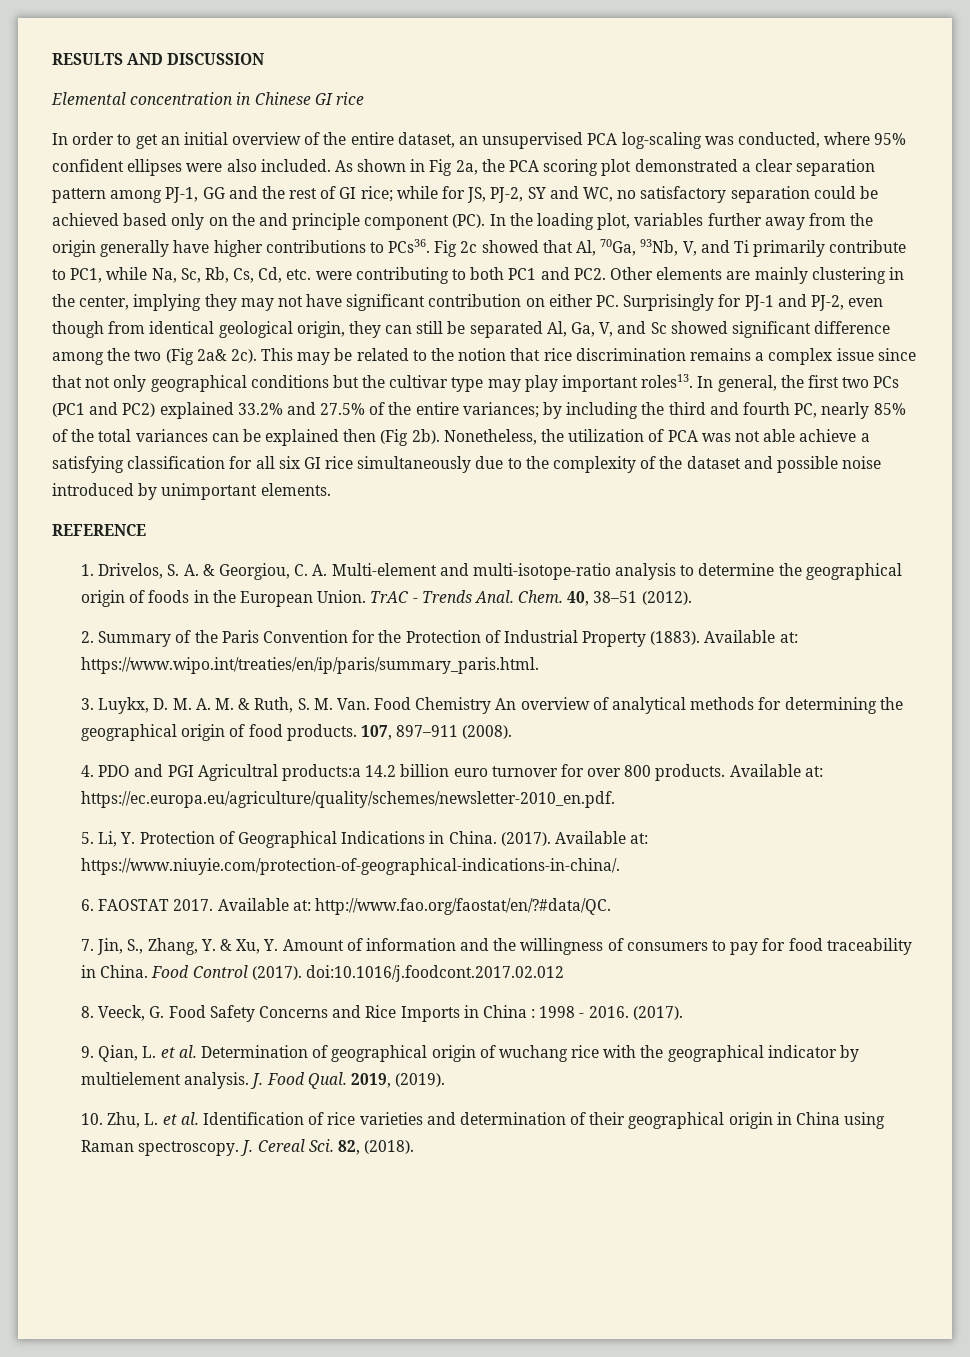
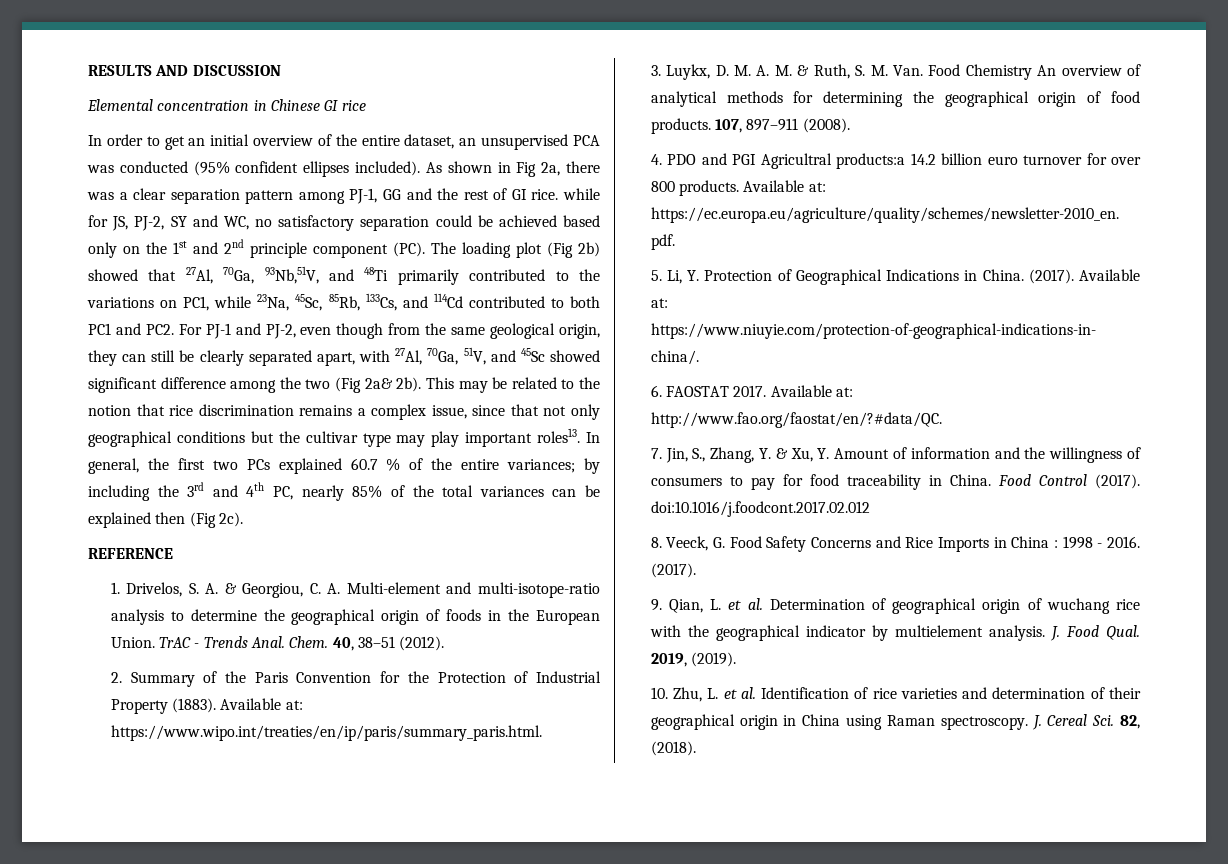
[621,132,907,149] [52,159,331,176] log-scaling was conducted, where 95% confident ellipses were also included. -> [87,161,421,177] was conducted (95% confident ellipses included).
[481,159,738,176] the PCA scoring plot demonstrated -> [566,161,600,173] [87,192,114,200] there was
[360,186,393,202] rice; -> [531,189,559,200] rice.
[258,213,874,230] [52,239,907,257] [52,267,449,284] and principle component (PC). In the loading plot, variables further away from the origin generally have higher contributions to PCs36. Fig 2c showed that Al, 70Ga, 93Nb, V, and Ti primarily contribute to PC1, while Na, Sc, Rb, Cs, Cd, etc. were contributing -> [173,239,600,258] [88,266,600,285] [87,293,545,311] 1st and 2nd principle component (PC). The loading plot (Fig 2b) showed that 27Al, 70Ga, 93Nb,51V, and 48Ti primarily contributed to the variations on PC1, while 23Na, 45Sc, 85Rb, 133Cs, and 114Cd contributed
[609,267,904,284] [52,294,742,311] Other elements are mainly clustering in the center, implying they may not have significant contribution on either PC. Surprisingly for -> [178,324,202,335] For
[149,321,215,334] identical -> [425,323,486,335] the same
[469,321,667,338] separated Al, Ga, V, and Sc -> [199,347,545,366] clearly separated apart, with 27Al, 70Ga, 51V, and 45Sc
[230,349,257,363] 2c). -> [396,377,422,392] 2b).
[836,348,874,361] issue -> [431,405,467,419] issue,
[52,402,366,419] (PC1 and PC2) explained 33.2% and 27.5% -> [278,458,401,474] explained 60.7 %
[668,402,790,415] third and fourth -> [187,482,265,497] 3rd and 4th
[411,429,870,445] [52,456,882,473] [52,483,331,500] 2b). Nonetheless, the utilization of PCA was not able achieve a satisfying classification for all six GI rice simultaneously due to the complexity of the dataset and possible noise introduced by unimportant elements. -> [218,512,243,527] 2c).

